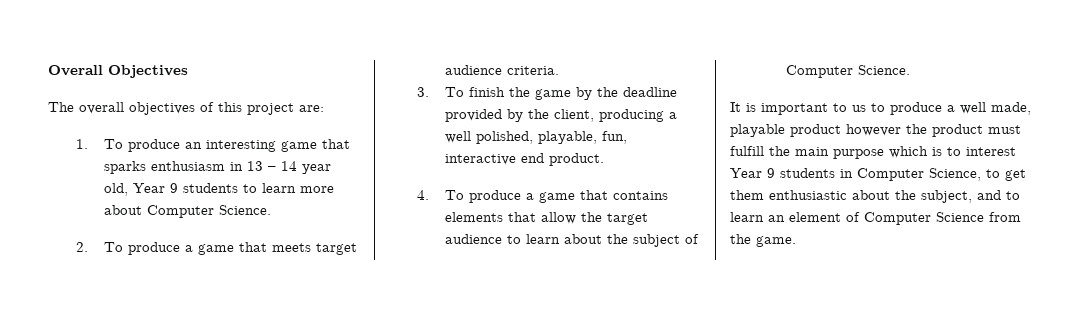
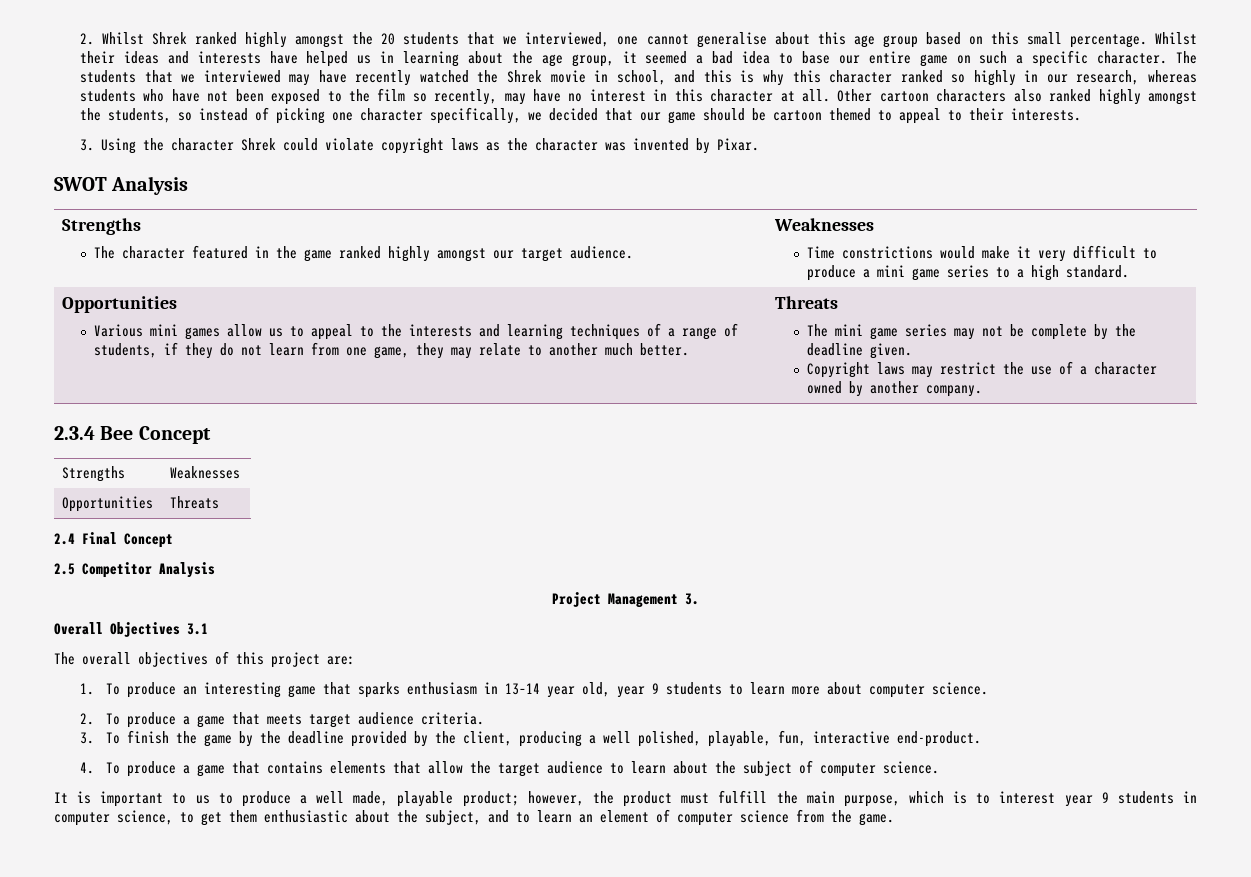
(48, 70) none -> [79,32,1197,48] [79,50,1197,67] [79,70,1197,86] [79,88,1197,105] [79,107,1081,124] [79,138,759,154] [54,176,189,195] [62,218,142,235] [94,245,634,262] [774,218,875,231] [807,245,1158,262] [807,265,1130,281] [62,296,178,313] [94,323,739,340] [94,342,690,359] [775,296,839,309] [807,324,1137,340] [807,343,913,359] [807,361,1158,378] [807,381,983,397] [54,426,211,444] [62,466,126,482] [170,466,241,479] [62,496,154,512] [170,496,220,509] [54,532,173,548] [54,562,215,578] [552,592,699,608] 2. Whilst Shrek ranked highly amongst the 20 students that we interviewed, one cannot generalise about this age group based on this small percentage. Whilst their ideas and interests have helped us in learning about the age group, it seemed a bad idea to base our entire game on such a specific character. The students that we interviewed may have recently watched the Shrek movie in school, and this is why this character ranked so highly in our research, whereas students who have not been exposed to the film so recently, may have no interest in this character at all. Other cartoon characters also ranked highly amongst the students, so instead of picking one character specifically, we decided that our game should be cartoon themed to appeal to their interests. // 3. Using the character Shrek could violate copyright laws as the character was invented by Pixar. // SWOT Analysis // Strengths // The character featured in the game ranked highly amongst our target audience. | Weaknesses // Time constrictions would make it very difficult to produce a mini game series to a high standard. // Opportunities // Various mini games allow us to appeal to the interests and learning techniques of a range of students, if they do not learn from one game, they may relate to another much better. | Threats // The mini game series may not be complete by the deadline given. // Copyright laws may restrict the use of a character owned by another company. // 2.3.4 Bee Concept // Strengths | Weaknesses // Opportunities | Threats // 2.4 Final Concept // 2.5 Competitor Analysis // Project Management 3. //
(188, 71) none -> [187,623,208,635] 3.1
[247,161,298,171] 13 – 14 -> [504,683,540,695] 13–14
[133,183,166,193] Year -> [616,686,645,698] year
[147,205,272,218] Computer Science. -> [868,682,988,698] computer science.
[521,153,605,166] end product. -> [896,731,981,747] end-product.
[786,65,911,78] Computer Science. -> [819,761,939,777] computer science.
[790,124,901,137] product however -> [462,791,584,807] product; however,
[833,149,884,159] purpose -> [843,795,900,807] purpose,
[730,168,762,178] Year -> [1064,795,1093,807] year
[857,168,981,181] Computer Science, -> [54,810,173,826] computer science,
[864,212,984,225] Computer Science -> [677,810,789,826] computer science

